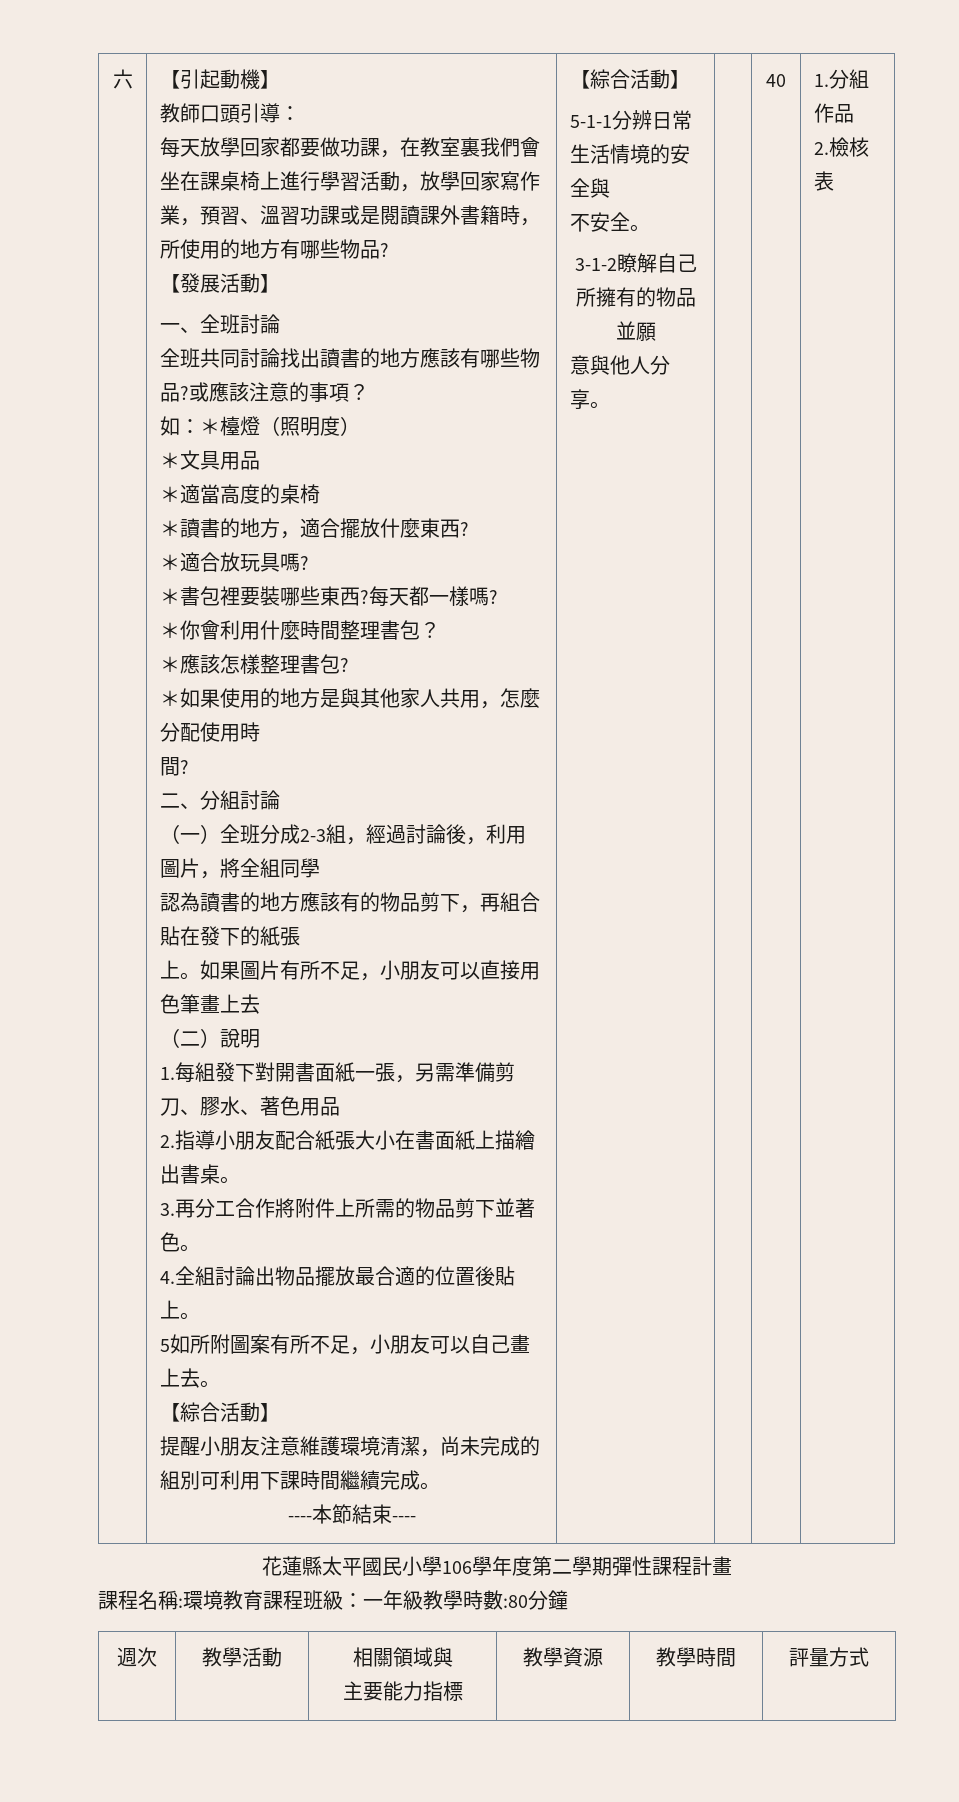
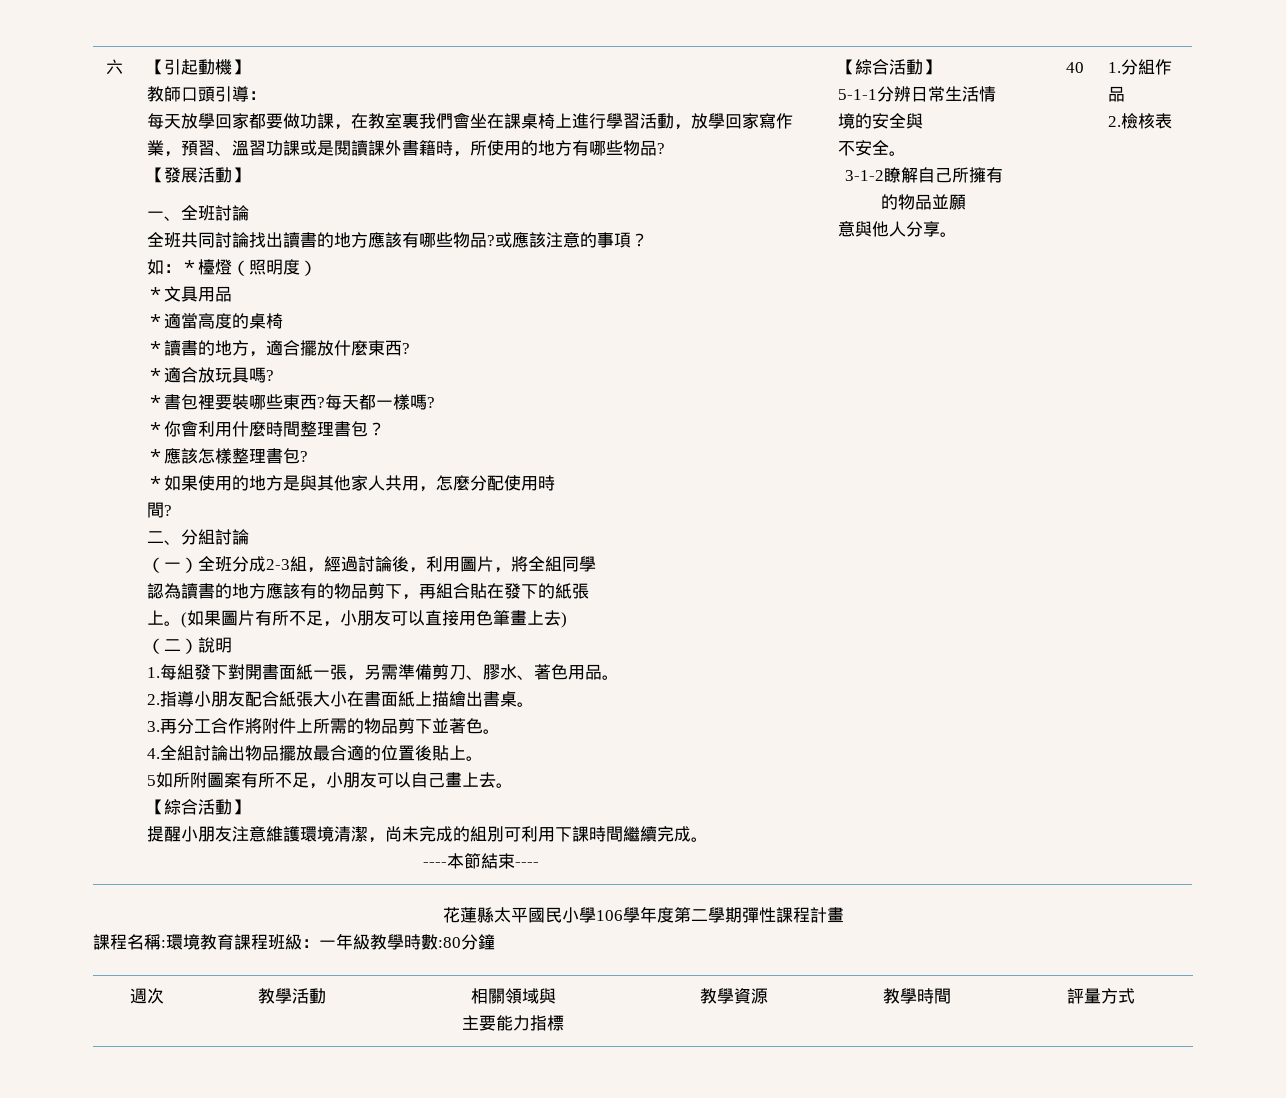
(200, 976) none -> [181,612,188,628] (
(260, 1004) none -> [561,612,568,628] )
(340, 1106) none -> [602,675,620,680] 。

